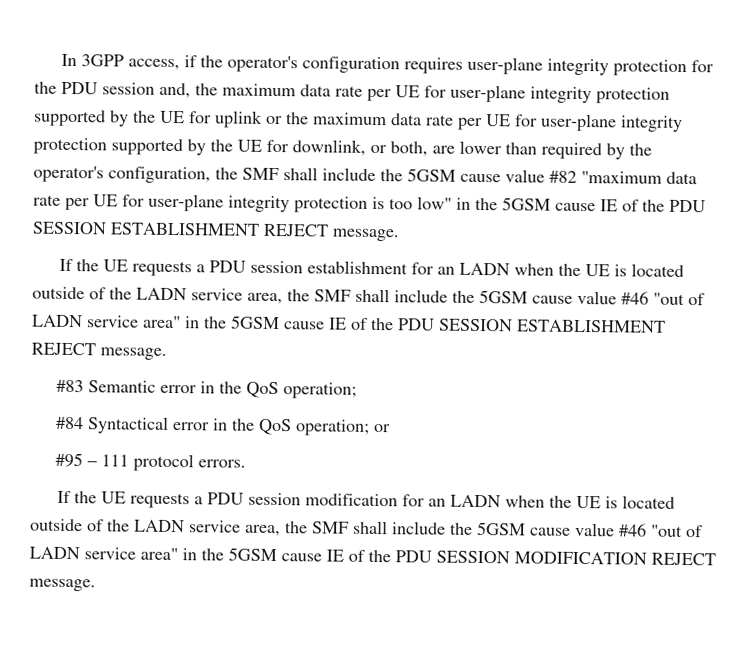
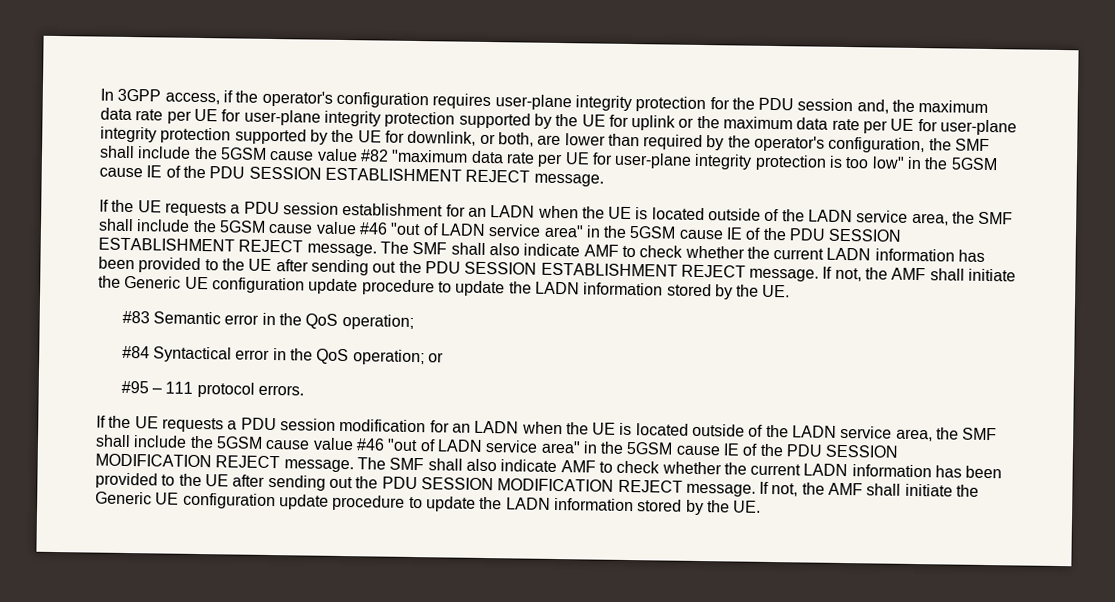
(167, 353) none -> [379,241,986,262] [98,256,1017,282] [98,275,791,300] The SMF shall also indicate AMF to check whether the current LADN information has been provided to the UE after sending out the PDU SESSION ESTABLISHMENT REJECT message. If not, the AMF shall initiate the Generic UE configuration update procedure to update the LADN information stored by the UE.
(96, 585) none -> [356,457,1003,479] [95,472,980,497] [95,491,762,516] The SMF shall also indicate AMF to check whether the current LADN information has been provided to the UE after sending out the PDU SESSION MODIFICATION REJECT message. If not, the AMF shall initiate the Generic UE configuration update procedure to update the LADN information stored by the UE.

